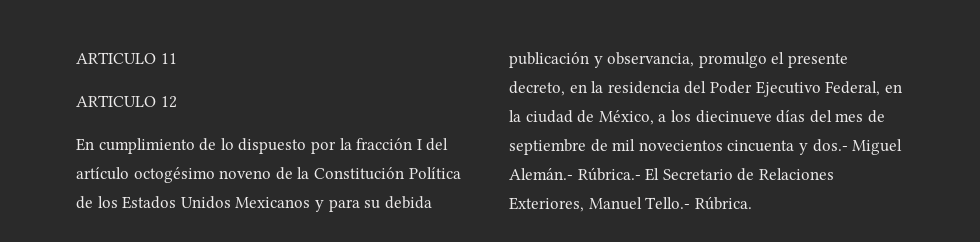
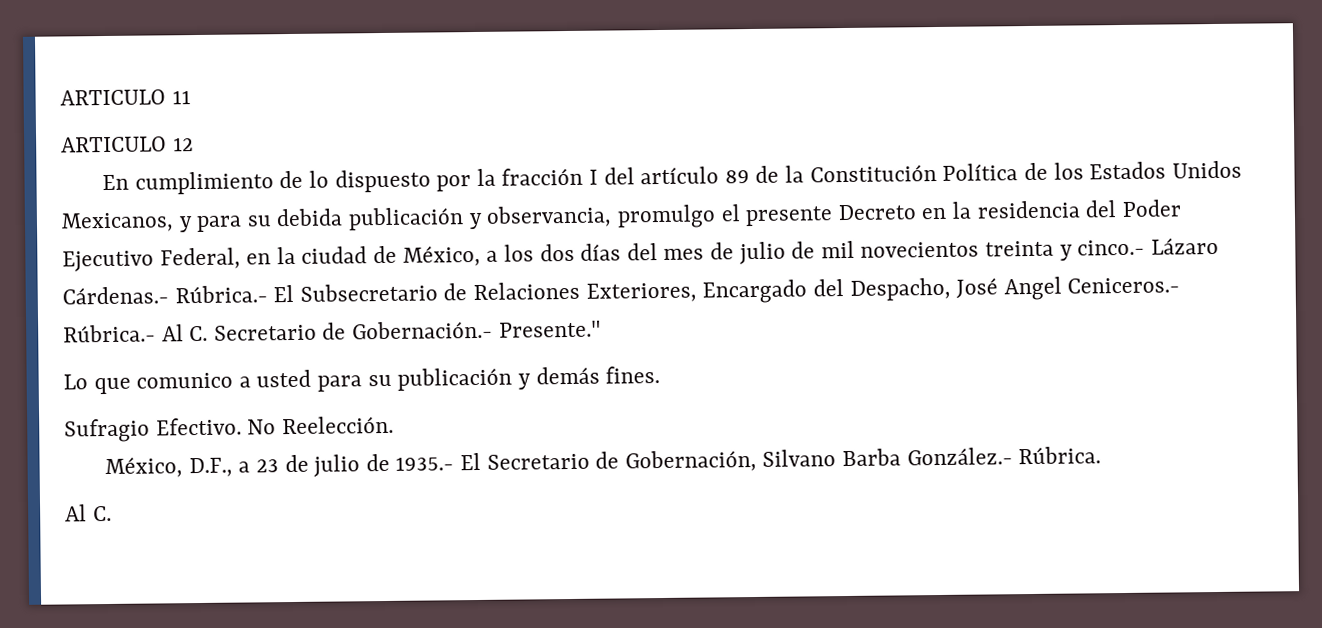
[133,167,272,183] octogésimo noveno -> [724,170,750,184] 89
[235,197,311,208] Mexicanos -> [61,212,174,233] Mexicanos,
[509,81,565,96] decreto, -> [837,204,916,221] Decreto
[695,110,772,123] diecinueve -> [539,243,575,262] dos
[509,139,586,155] septiembre -> [738,241,786,265] julio
[727,139,903,155] [509,167,834,181] [509,197,691,212] cincuenta y dos.- Miguel Alemán.- Rúbrica.- El Secretario de Relaciones Exteriores, Manuel Tello.- -> [985,236,1219,261] [62,276,1181,305] [63,320,601,343] [63,366,661,395] [64,415,394,443] [105,447,1013,479] treinta y cinco.- Lázaro Cárdenas.- Rúbrica.- El Subsecretario de Relaciones Exteriores, Encargado del Despacho, José Angel Ceniceros.- Rúbrica.- Al C. Secretario de Gobernación.- Presente." // Lo que comunico a usted para su publicación y demás fines. // Sufragio Efectivo. No Reelección. // México, D.F., a 23 de julio de 1935.- El Secretario de Gobernación, Silvano Barba González.-
(752, 203) none -> [65,504,112,522] // Al C.

